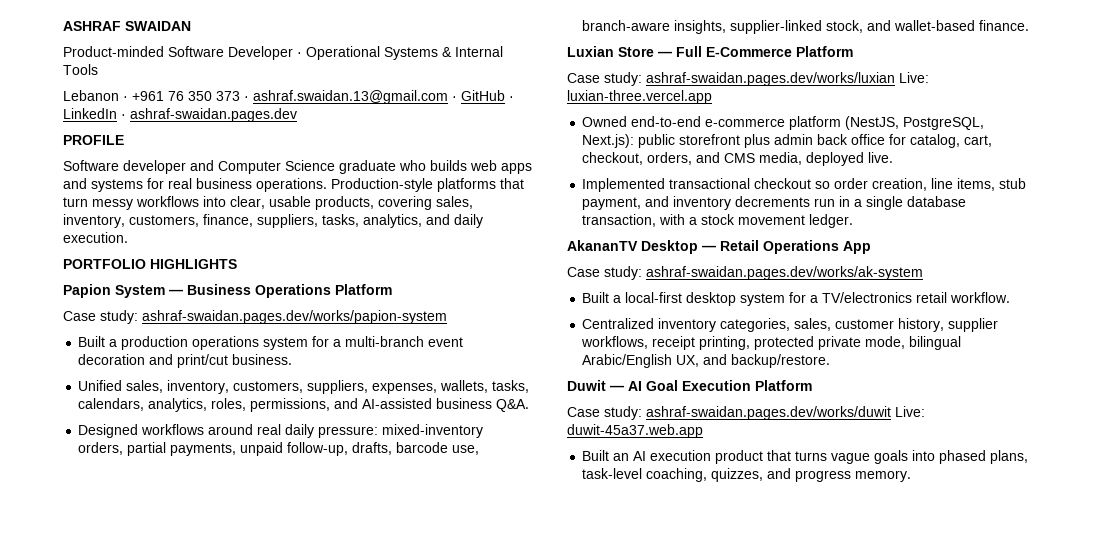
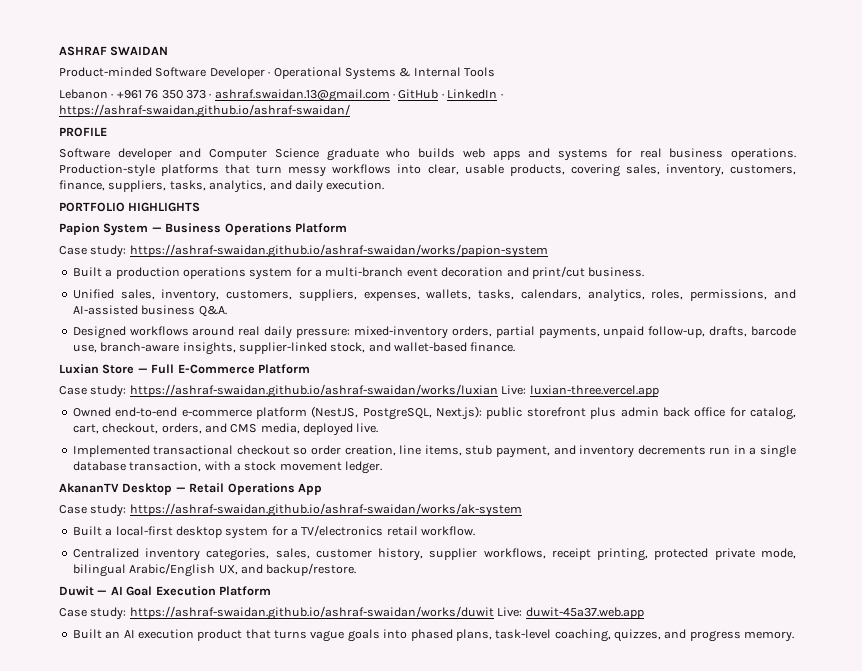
[130,108,297,122] ashraf-swaidan.pages.dev -> [59,104,350,118] https://ashraf-swaidan.github.io/ashraf-swaidan/
[142,310,447,324] ashraf-swaidan.pages.dev/works/papion-system -> [129,244,548,258] https://ashraf-swaidan.github.io/ashraf-swaidan/works/papion-system
[646,72,895,86] ashraf-swaidan.pages.dev/works/luxian -> [129,384,498,398] https://ashraf-swaidan.github.io/ashraf-swaidan/works/luxian
[646,266,923,280] ashraf-swaidan.pages.dev/works/ak-system -> [129,503,522,517] https://ashraf-swaidan.github.io/ashraf-swaidan/works/ak-system
[646,406,891,420] ashraf-swaidan.pages.dev/works/duwit -> [129,606,494,620] https://ashraf-swaidan.github.io/ashraf-swaidan/works/duwit

